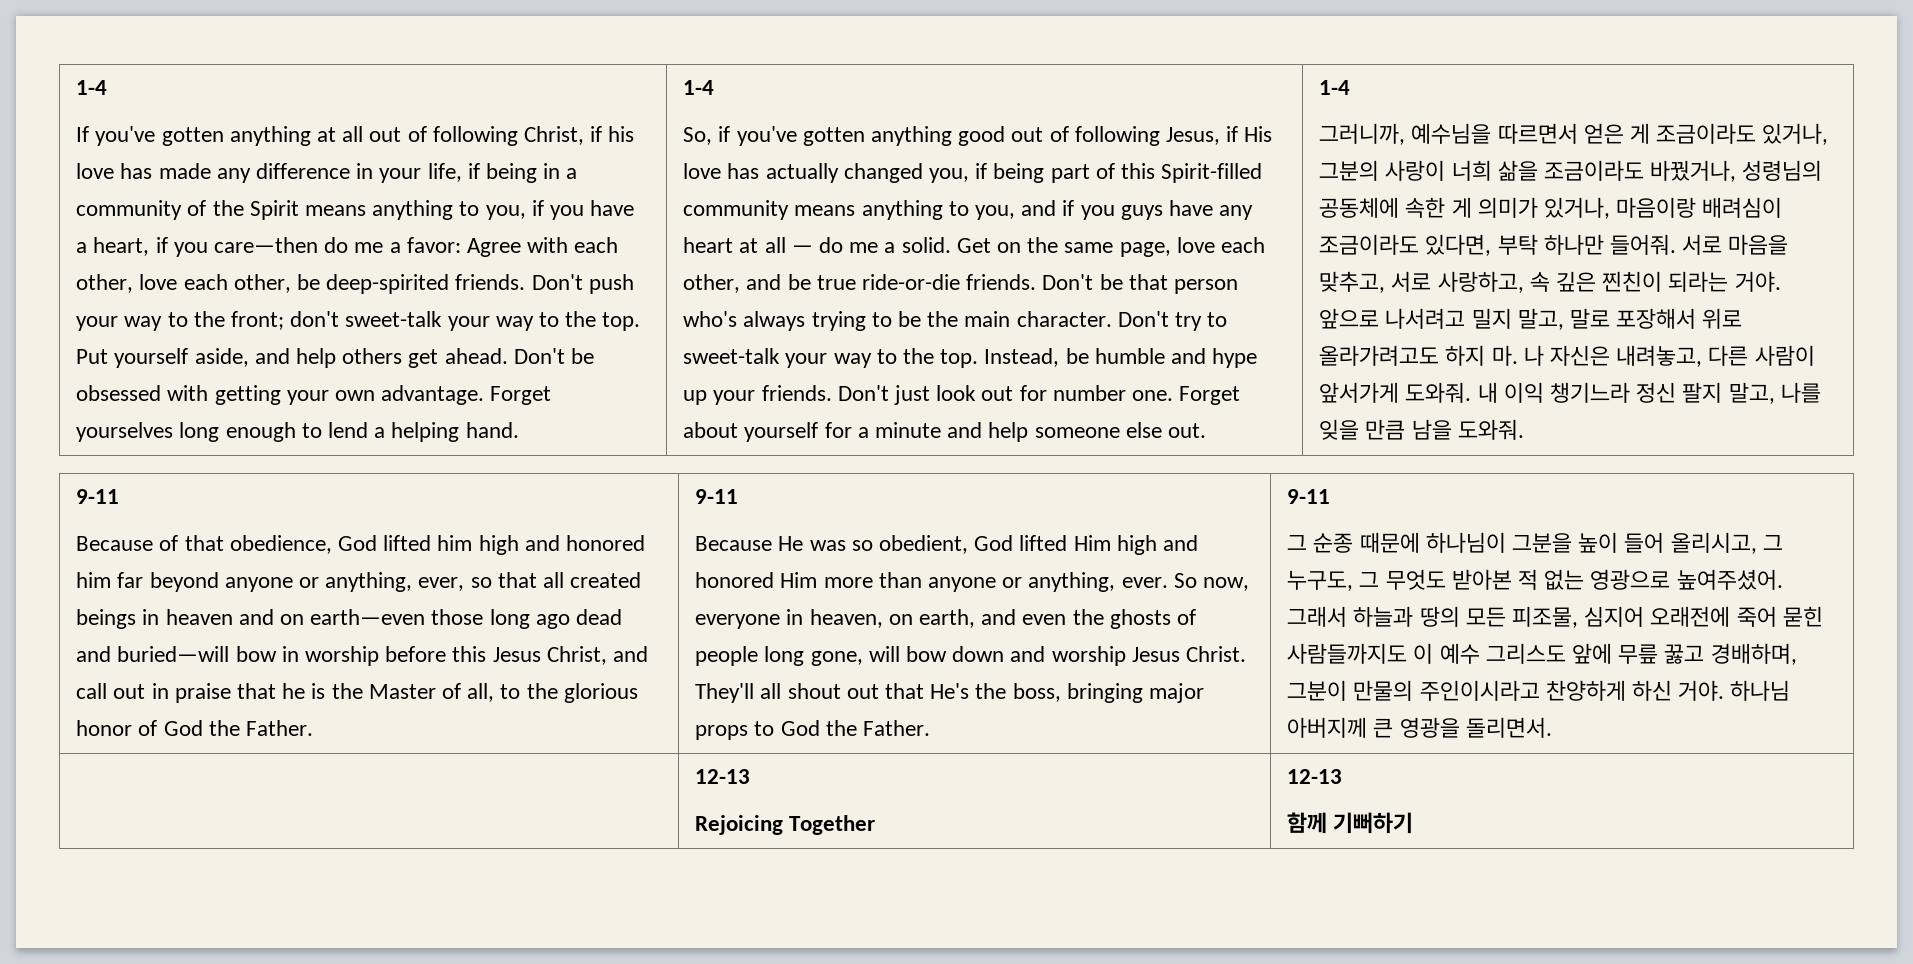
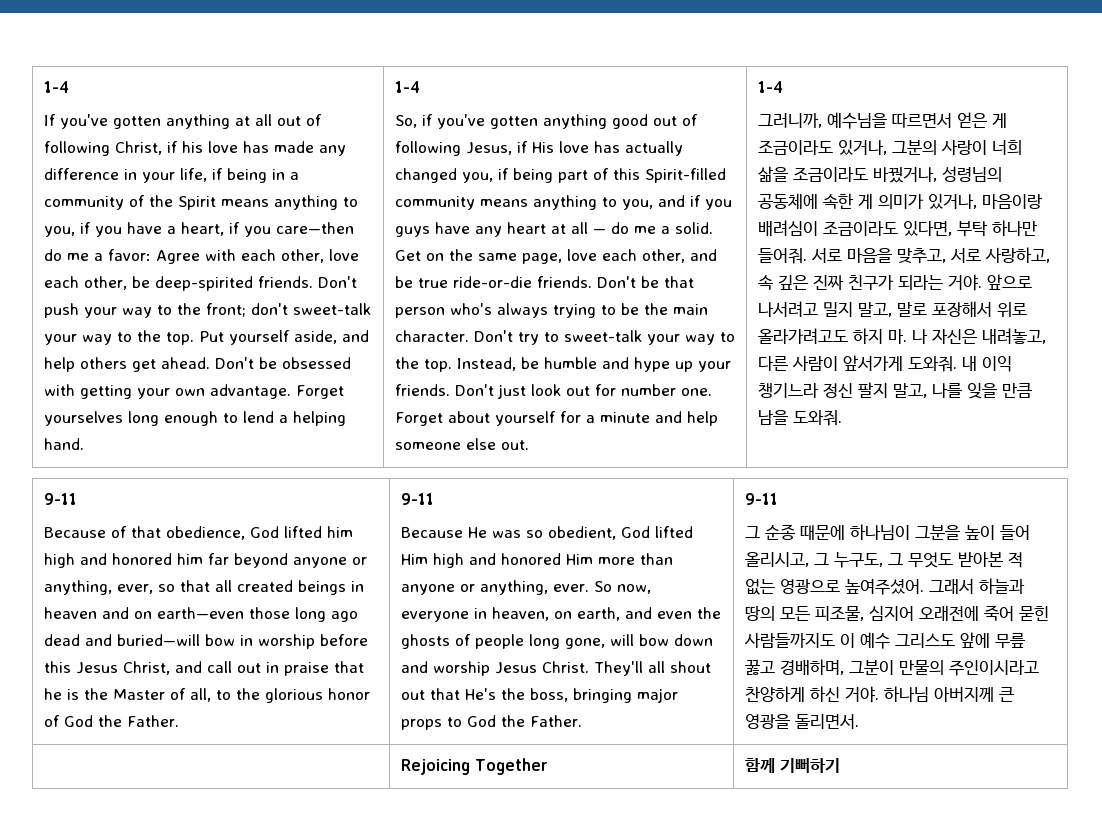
[1602,271,1663,292] 찐친이 -> [812,275,894,290] 진짜 친구가
[695,769,751,784] 12-13 // -> (859, 721) none
[1287,769,1343,784] 12-13 // -> (548, 766) none

